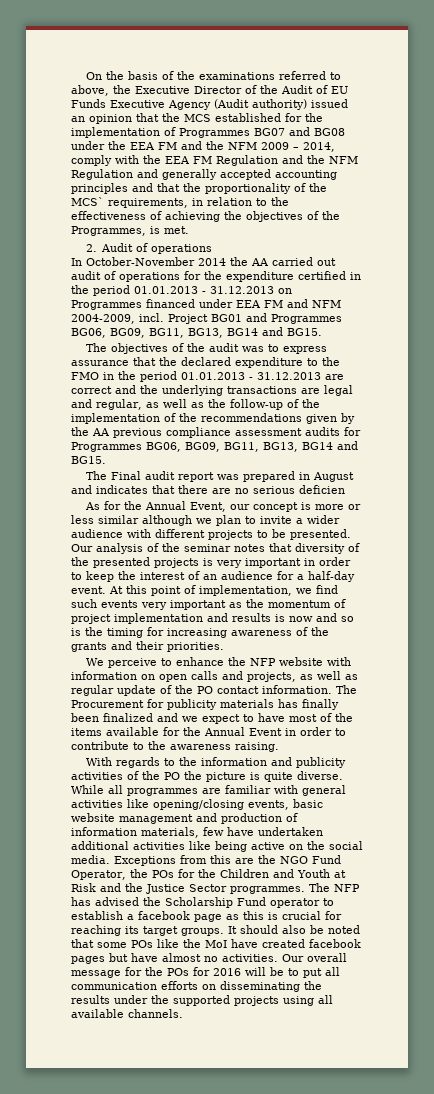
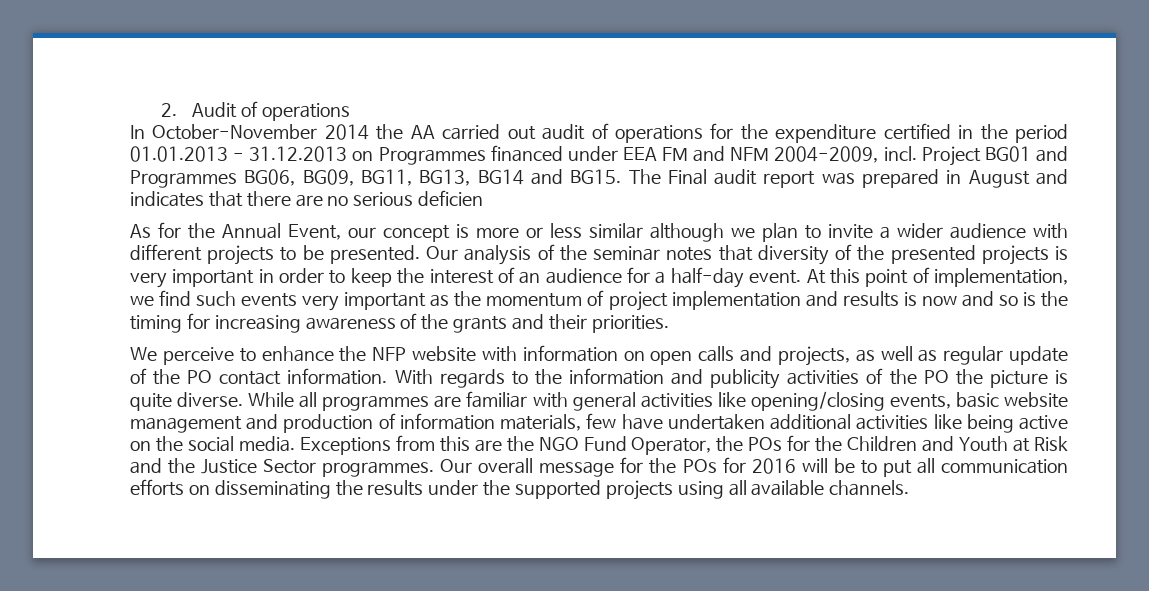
[85,71,341,80] [71,85,348,96] [71,99,348,110] [71,113,323,124] [71,127,345,138] [71,141,335,152] [71,155,358,166] [71,169,337,180] [71,183,327,194] [71,197,289,208] [71,211,340,222] [71,226,189,236] On the basis of the examinations referred to above, the Executive Director of the Audit of EU Funds Executive Agency (Audit authority) issued an opinion that the MCS established for the implementation of Programmes BG07 and BG08 under the EEA FM and the NFM 2009 – 2014, comply with the EEA FM Regulation and the NFM Regulation and generally accepted accounting principles and that the proportionality of the MCS` requirements, in relation to the effectiveness of achieving the objectives of the Programmes, is met. // -> (160, 110) none
[85,343,327,354] [71,357,340,368] [71,371,344,382] [71,385,353,396] [71,399,320,410] [71,413,355,424] [71,427,361,438] [71,441,358,452] [71,456,106,464] // The objectives of the audit was to express assurance that the declared expenditure to the FMO in the period 01.01.2013 - 31.12.2013 are correct and the underlying transactions are legal and regular, as well as the follow-up of the implementation of the recommendations given by the AA previous compliance assessment audits for Programmes BG06, BG09, BG11, BG13, BG14 and BG15. // -> (622, 176) none
[336,685,357,694] [71,699,339,710] [71,713,353,724] [71,727,346,736] [71,741,279,752] The Procurement for publicity materials has finally been finalized and we expect to have most of the items available for the Annual Event in order to contribute to the awareness raising. // -> (388, 376) none
[309,883,360,892] [71,897,334,908] [71,911,342,922] [71,925,360,936] [71,939,361,948] [71,953,278,964] The NFP has advised the Scholarship Fund operator to establish a facebook page as this is crucial for reaching its target groups. It should also be noted that some POs like the MoI have created facebook pages but have almost no activities. -> (435, 469) none

